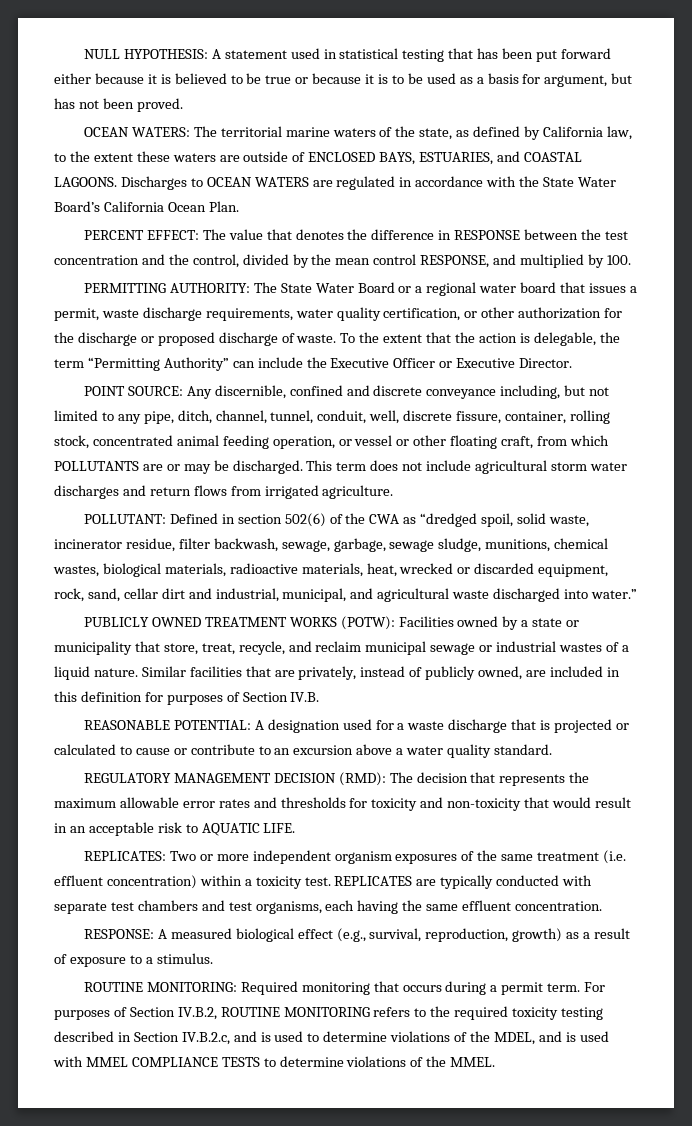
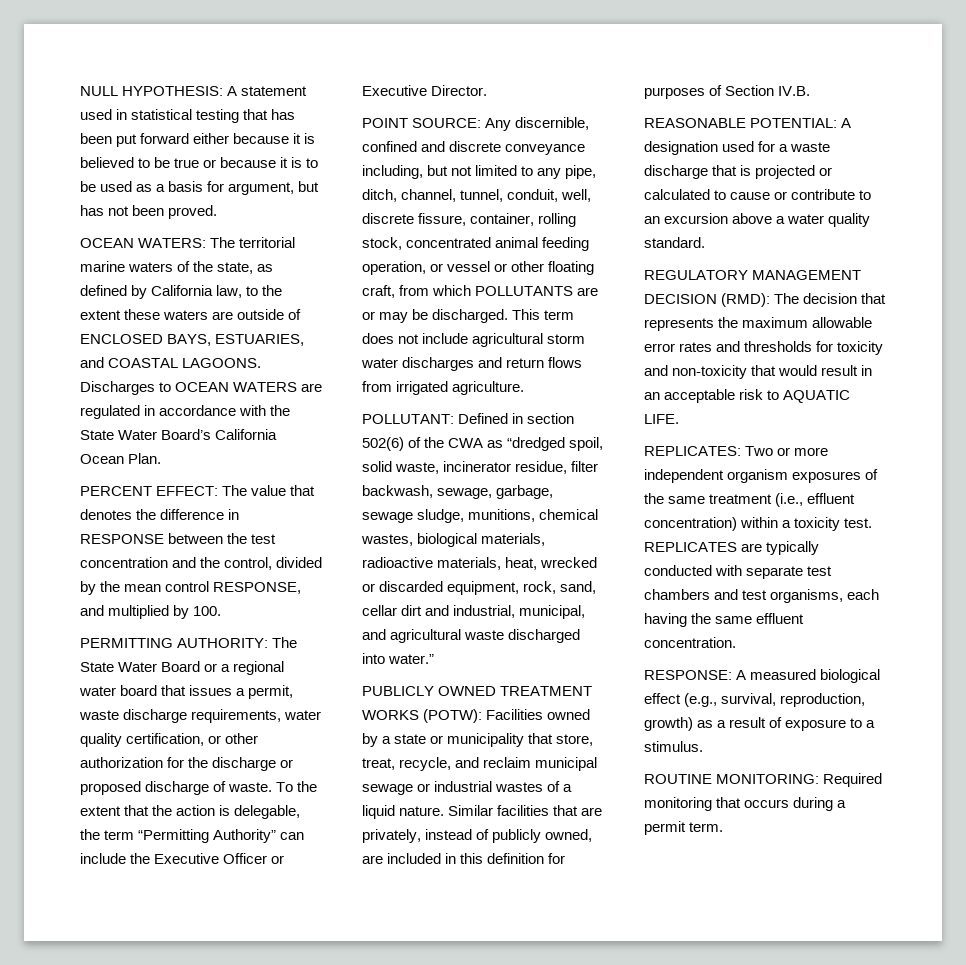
[602,850,626,864] (i.e. -> [775,493,804,507] (i.e.,
[584,982,606,992] [54,1006,604,1020] [54,1031,609,1045] [53,1056,496,1067] For purposes of Section IV.B.2, ROUTINE MONITORING refers to the required toxicity testing described in Section IV.B.2.c, and is used to determine violations of the MDEL, and is used with MMEL COMPLIANCE TESTS to determine violations of the MMEL. -> (724, 827) none

